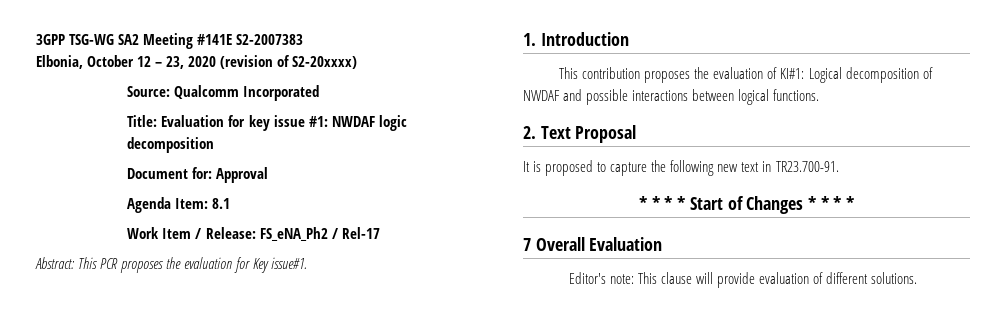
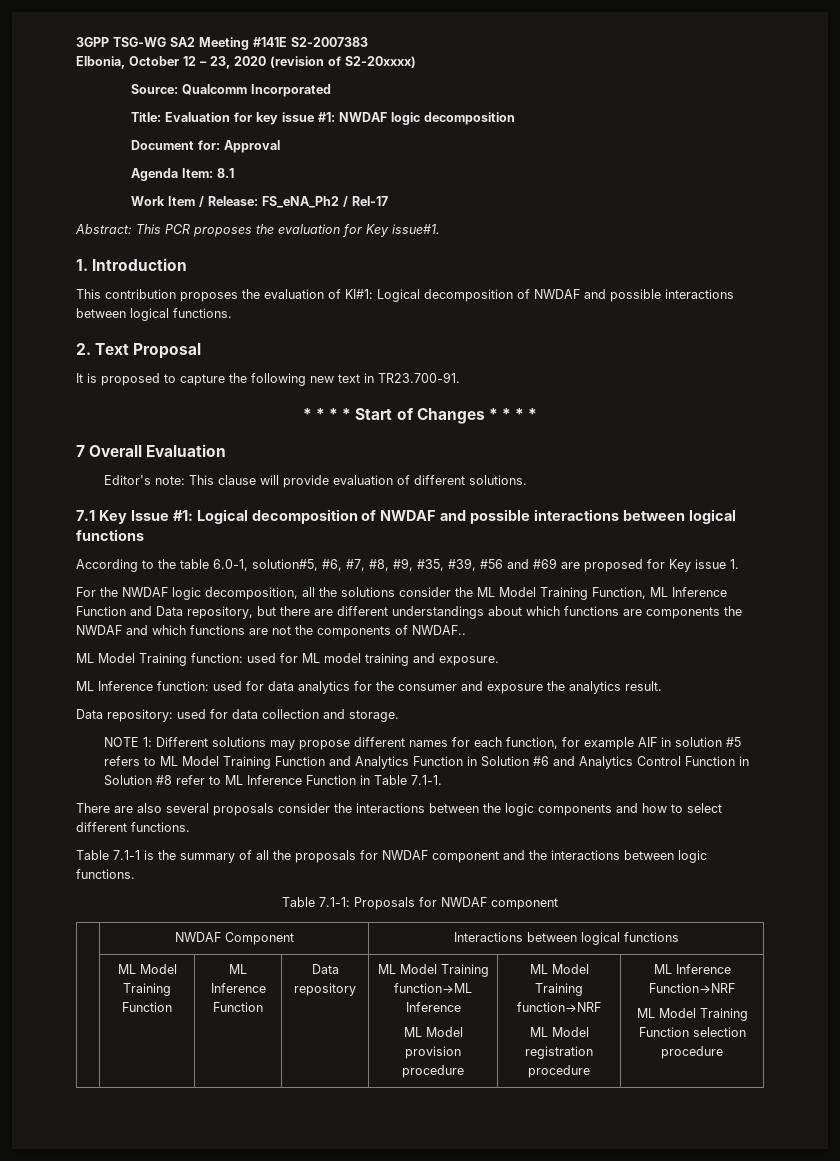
(918, 278) none -> [76,509,736,524] [76,529,144,541] [76,558,739,572] [76,587,727,600] [76,606,742,619] [76,625,466,638] [76,653,499,666] [76,681,662,694] [76,709,399,722] [103,737,741,750] [103,756,749,769] [103,775,442,786] [76,803,722,816] [76,822,190,832] [76,850,707,863] [76,869,135,879] [282,897,558,910] [174,932,294,945] [453,932,679,945] [117,964,177,974] [123,983,171,996] [122,1002,172,1012] [229,964,247,974] [210,983,266,993] [213,1002,263,1012] [311,964,339,974] [294,983,356,996] [377,964,489,977] [394,983,472,993] [405,1002,461,1012] [403,1027,463,1037] [405,1046,461,1059] [402,1065,464,1078] [529,964,589,974] [535,983,583,996] [517,1002,601,1012] [529,1027,589,1037] [525,1046,593,1059] [528,1065,590,1078] [653,964,731,974] [649,983,735,993] [636,1008,748,1021] [638,1027,746,1037] [661,1046,723,1059] // 7.1 Key Issue #1: Logical decomposition of NWDAF and possible interactions between logical functions // According to the table 6.0-1, solution#5, #6, #7, #8, #9, #35, #39, #56 and #69 are proposed for Key issue 1. // For the NWDAF logic decomposition, all the solutions consider the ML Model Training Function, ML Inference Function and Data repository, but there are different understandings about which functions are components the NWDAF and which functions are not the components of NWDAF.. // ML Model Training function: used for ML model training and exposure. // ML Inference function: used for data analytics for the consumer and exposure the analytics result. // Data repository: used for data collection and storage. // NOTE 1: Different solutions may propose different names for each function, for example AIF in solution #5 refers to ML Model Training Function and Analytics Function in Solution #6 and Analytics Control Function in Solution #8 refer to ML Inference Function in Table 7.1-1. // There are also several proposals consider the interactions between the logic components and how to select different functions. // Table 7.1-1 is the summary of all the proposals for NWDAF component and the interactions between logic functions. // Table 7.1-1: Proposals for NWDAF component // | NWDAF Component | Interactions between logical functions // | ML Model Training Function | ML Inference Function | Data repository | ML Model Training function→ML Inference // ML Model provision procedure | ML Model Training function→NRF // ML Model registration procedure | ML Inference Function→NRF // ML Model Training Function selection procedure

